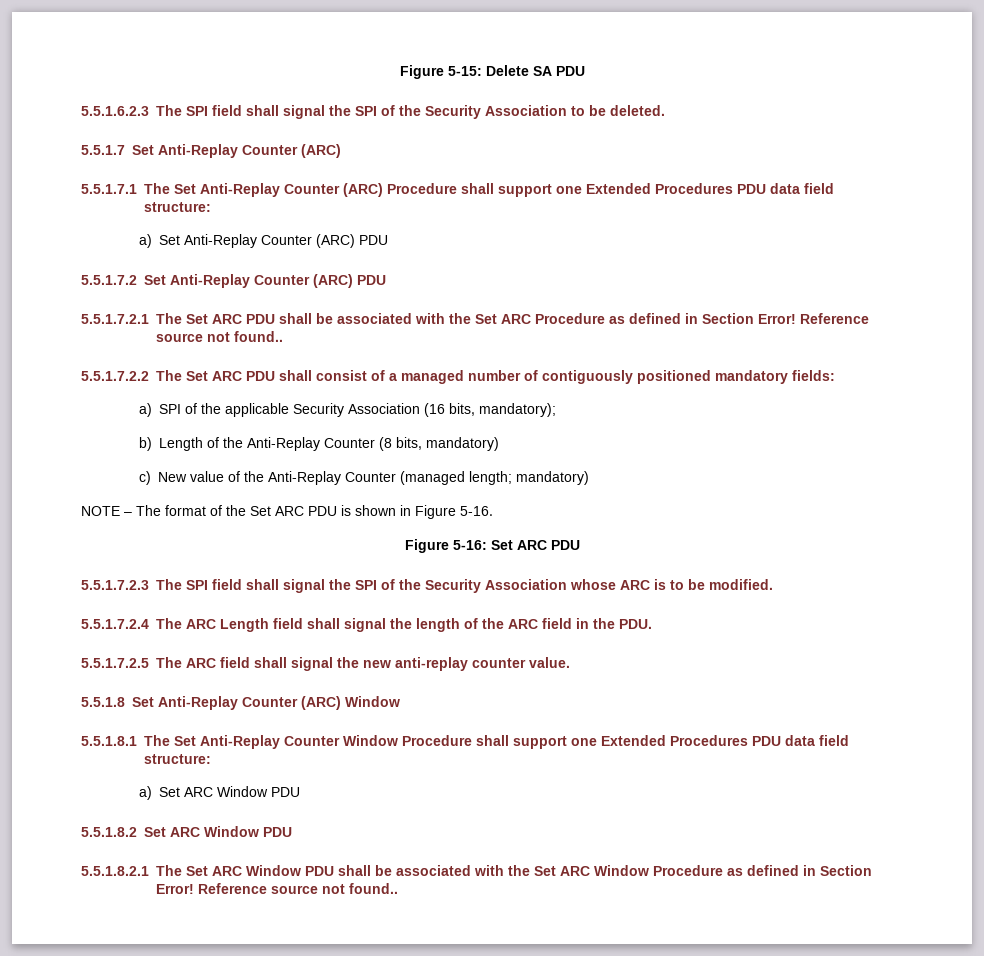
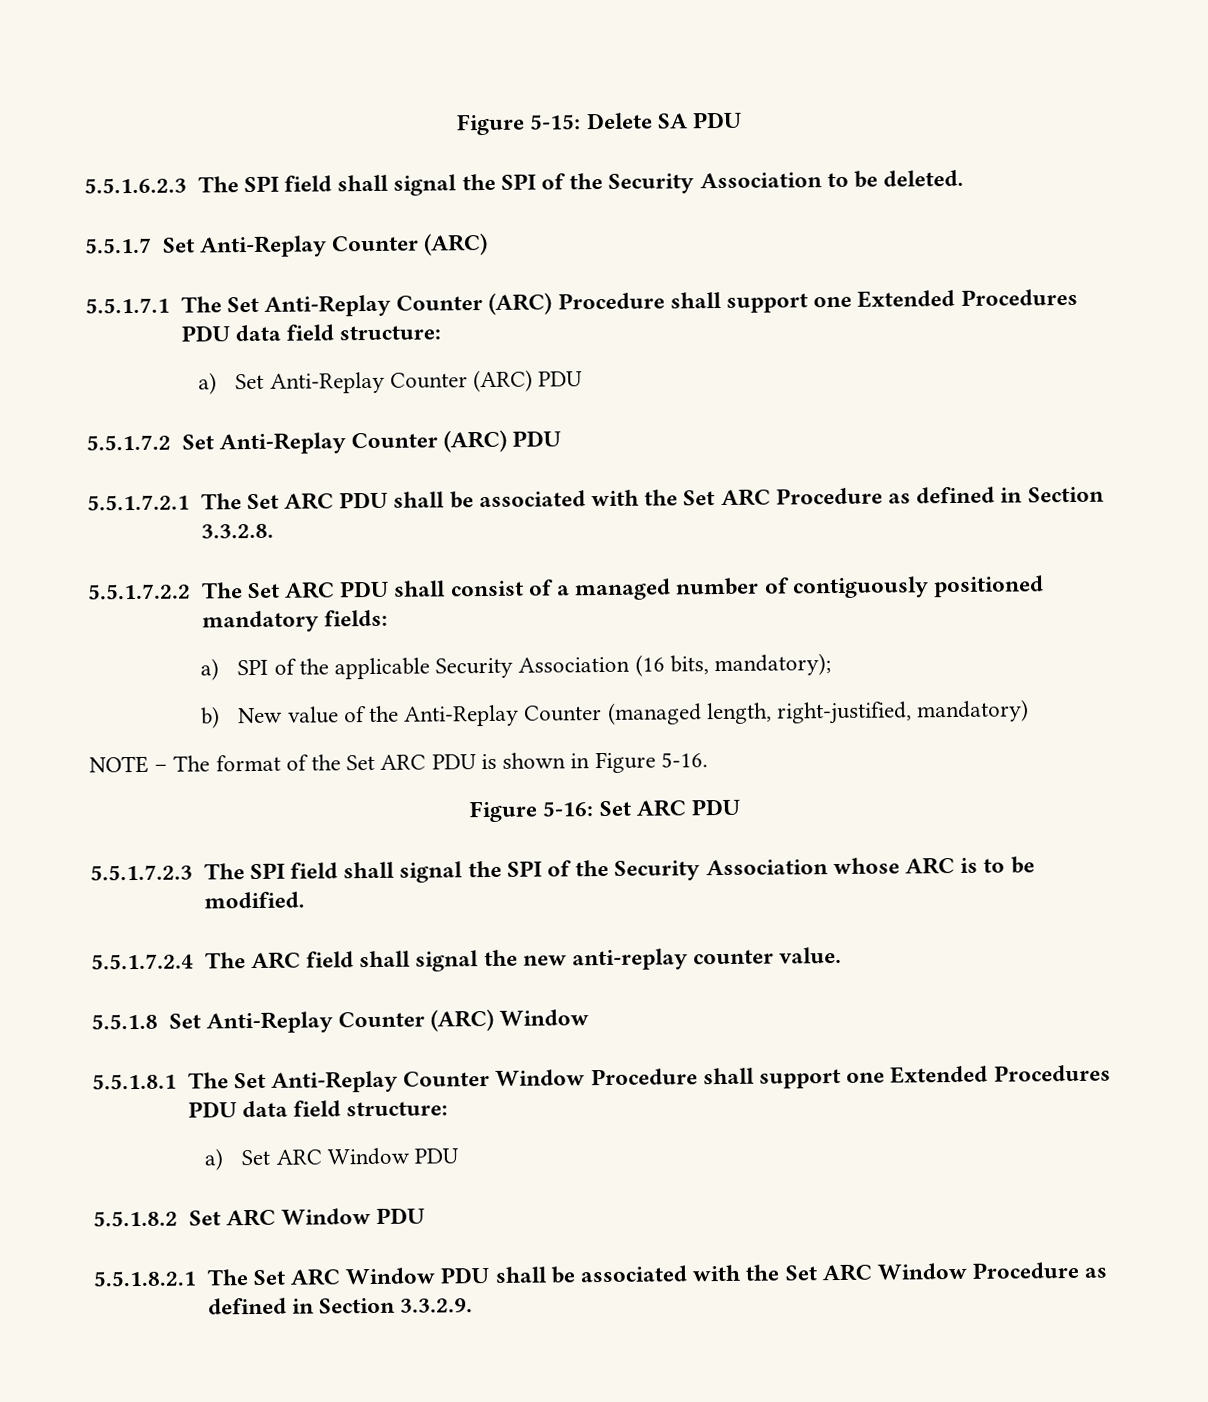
[758,313,869,324] [156,331,283,342] Error! Reference source not found.. -> [200,523,274,539] 3.3.2.8.
[159,437,500,451] [139,471,152,485] Length of the Anti-Replay Counter (8 bits, mandatory) // c) -> (221, 717) none
[469,471,513,485] length; -> [706,701,913,725] length, right-justified,
[220,618,652,632] [81,657,216,668] Length field shall signal the length of the ARC field in the PDU. // 5.5.1.7.2.5 The ARC -> (301, 960) none
[156,883,398,894] Error! Reference source not found.. -> [400,1298,474,1313] 3.3.2.9.

